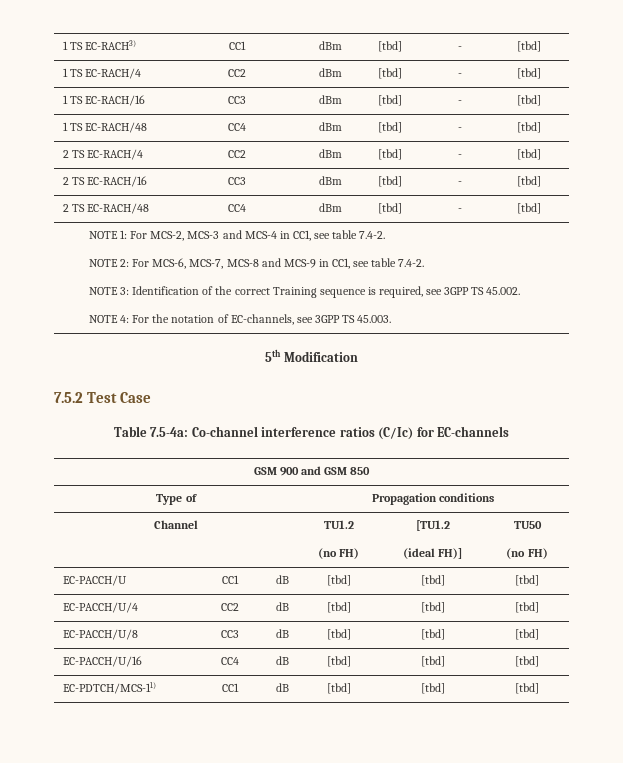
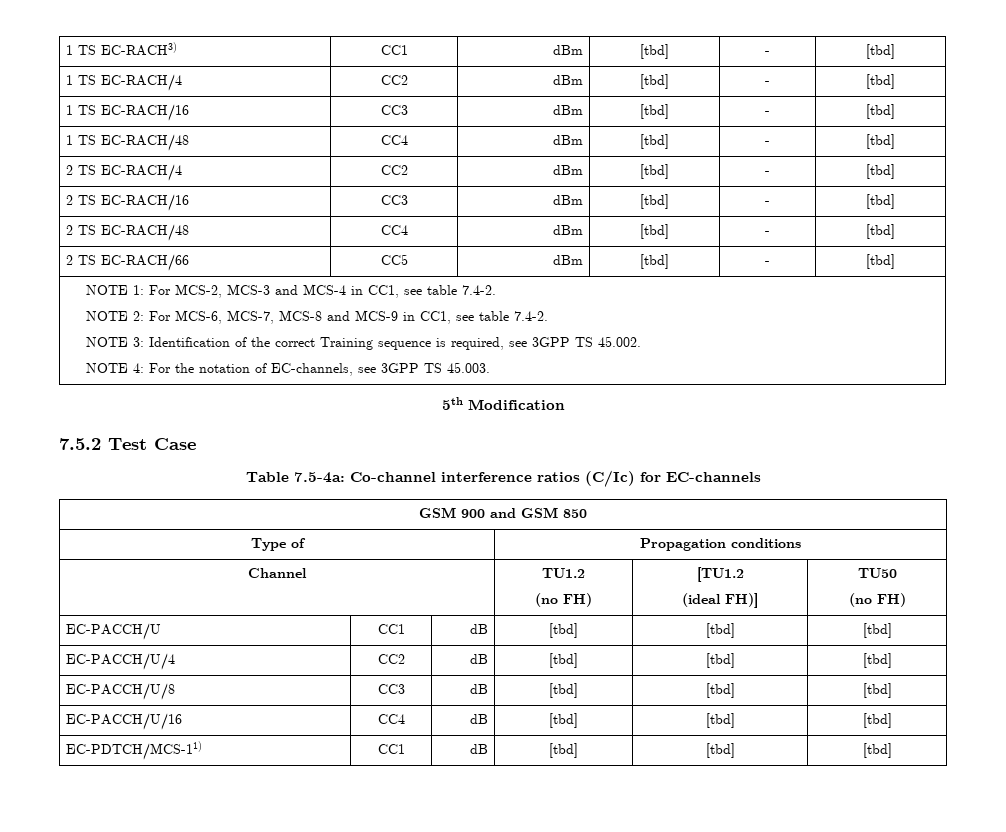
(541, 208) none -> [65,254,189,271] [380,254,408,265] [553,255,584,265] [640,254,669,269] [765,261,770,265] [866,254,895,269] // 2 TS EC-RACH/66 | CC5 | dBm | [tbd] | - | [tbd]

